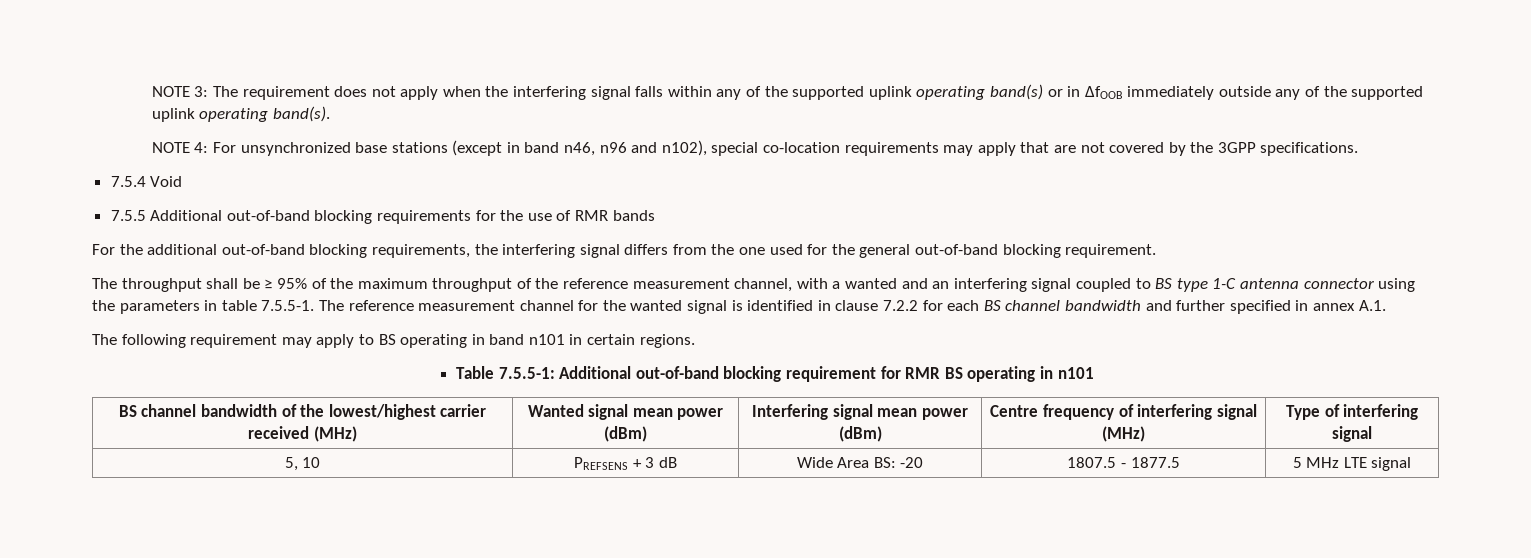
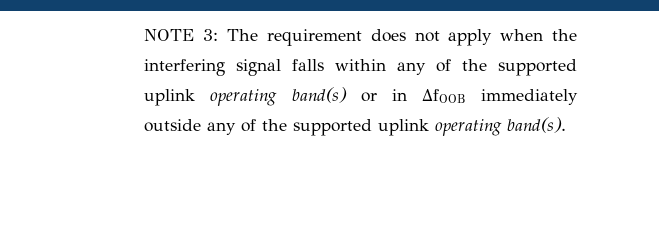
[151,140,1359,156] [110,176,183,187] [110,210,655,224] [92,244,1157,258] [92,278,1416,292] [92,300,1386,314] [92,334,695,348] [456,366,1094,382] [118,404,487,420] [248,426,357,442] [527,404,724,420] [604,426,647,442] [752,404,968,420] [838,426,882,442] [990,404,1257,420] [1102,426,1145,442] [1285,404,1419,420] [1332,426,1372,442] [284,457,321,471] [574,457,677,470] [796,457,924,468] [1067,457,1180,468] [1292,457,1412,471] // NOTE 4: For unsynchronized base stations (except in band n46, n96 and n102), special co-location requirements may apply that are not covered by the 3GPP specifications. // 7.5.4 Void // 7.5.5 Additional out-of-band blocking requirements for the use of RMR bands // For the additional out-of-band blocking requirements, the interfering signal differs from the one used for the general out-of-band blocking requirement. // The throughput shall be ≥ 95% of the maximum throughput of the reference measurement channel, with a wanted and an interfering signal coupled to BS type 1-C antenna connector using the parameters in table 7.5.5-1. The reference measurement channel for the wanted signal is identified in clause 7.2.2 for each BS channel bandwidth and further specified in annex A.1. // The following requirement may apply to BS operating in band n101 in certain regions. // Table 7.5.5-1: Additional out-of-band blocking requirement for RMR BS operating in n101 // BS channel bandwidth of the lowest/highest carrier received (MHz) | Wanted signal mean power (dBm) | Interfering signal mean power (dBm) | Centre frequency of interfering signal (MHz) | Type of interfering signal // 5, 10 | PREFSENS + 3 dB | Wide Area BS: -20 | 1807.5 - 1877.5 | 5 MHz LTE signal -> (567, 125) none

